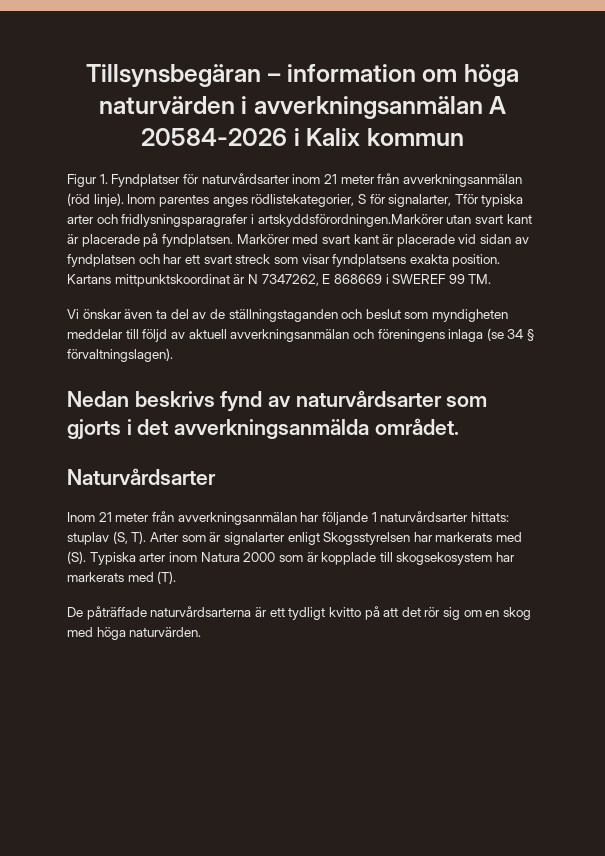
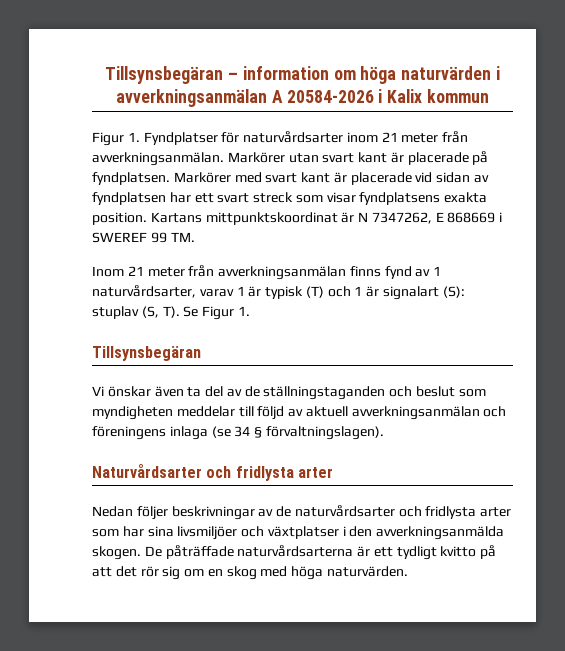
[402,174,522,187] [67,193,524,207] [67,214,444,227] avverkningsanmälan (röd linje). Inom parentes anges rödlistekategorier, S för signalarter, Tför typiska arter och fridlysningsparagrafer i artskyddsförordningen.Markörer -> [92,152,285,166] avverkningsanmälan. Markörer
[138,254,160,264] och -> (166, 198) none
(492, 279) none -> [92,265,442,280] [92,285,465,300] [92,306,250,320] [92,346,201,361] // Inom 21 meter från avverkningsanmälan finns fynd av 1 naturvårdsarter, varav 1 är typisk (T) och 1 är signalart (S): stuplav (S, T). Se Figur 1. // Tillsynsbegäran
[67,390,488,412] [67,418,459,440] [67,468,216,485] [67,511,509,525] [67,531,523,545] [67,551,516,565] [67,571,177,584] Nedan beskrivs fynd av naturvårdsarter som gjorts i det avverkningsanmälda området. // Naturvårdsarter // Inom 21 meter från avverkningsanmälan har följande 1 naturvårdsarter hittats: stuplav (S, T). Arter som är signalarter enligt Skogsstyrelsen har markerats med (S). Typiska arter inom Natura 2000 som är kopplade till skogsekosystem har markerats med (T). // -> [92,464,333,481] [92,505,512,520] [92,526,505,540] [92,546,141,560] Naturvårdsarter och fridlysta arter // Nedan följer beskrivningar av de naturvårdsarter och fridlysta arter som har sina livsmiljöer och växtplatser i den avverkningsanmälda skogen.

